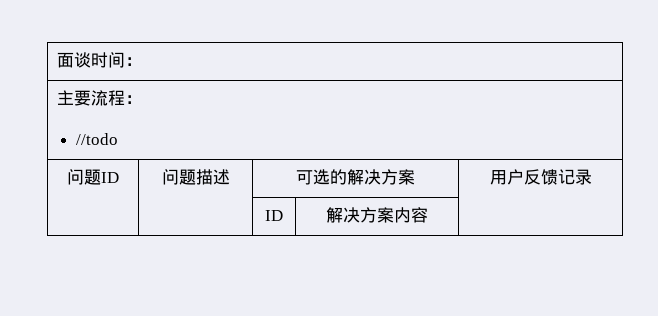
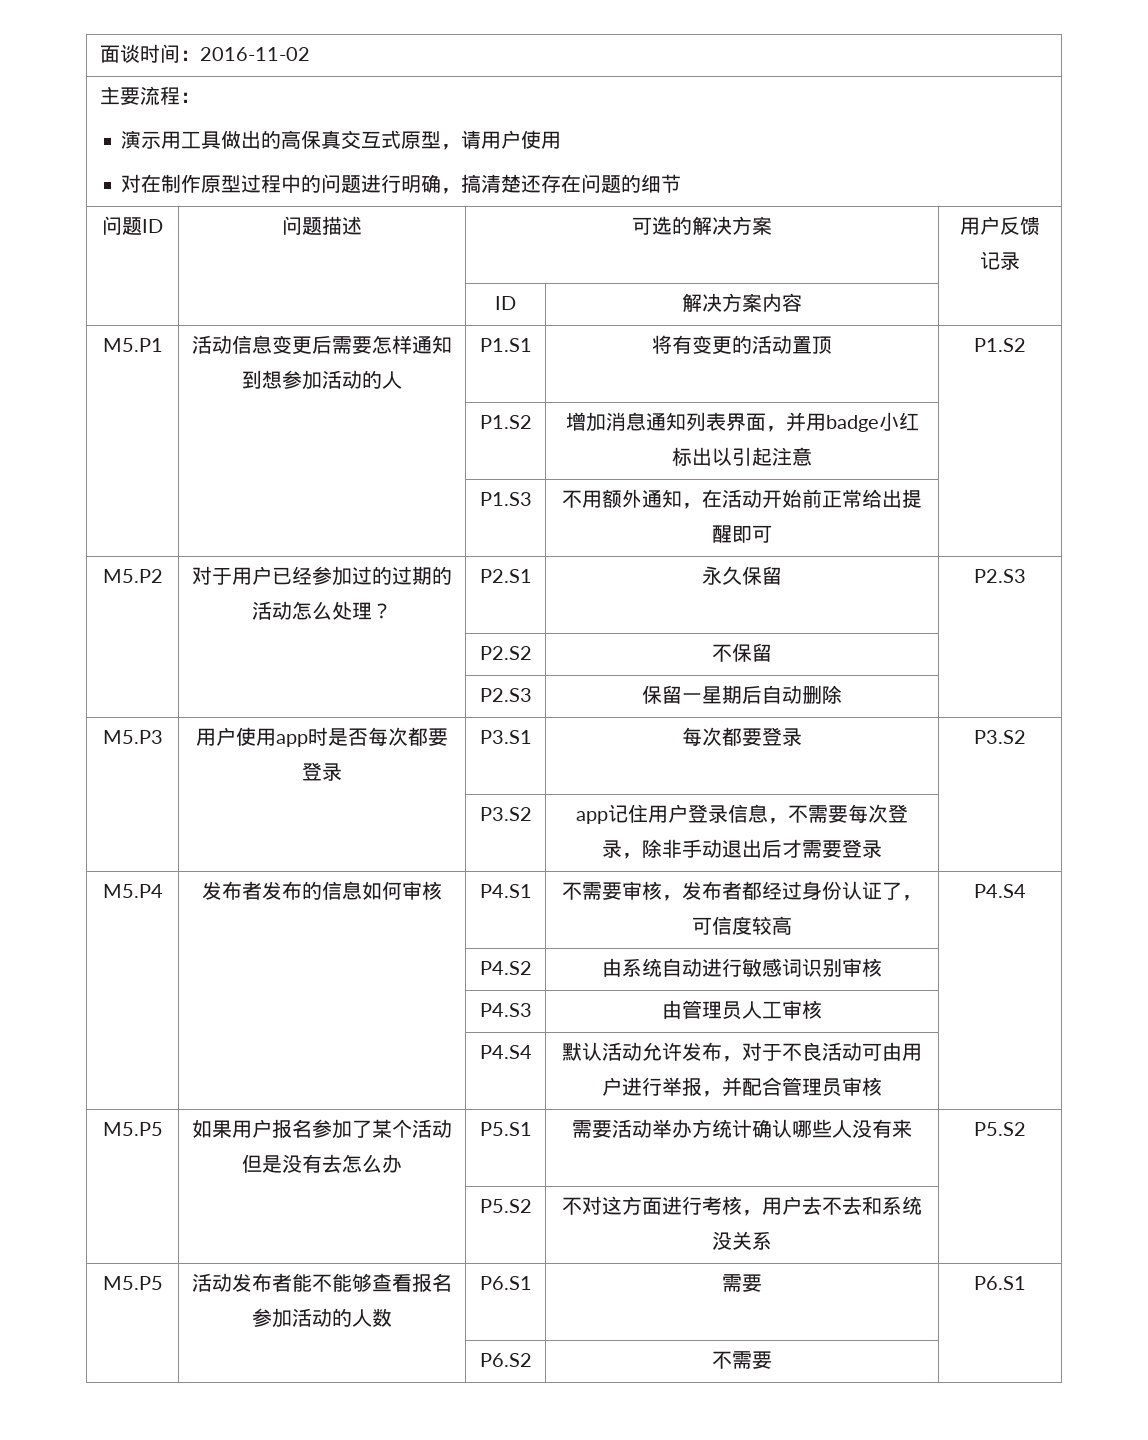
(143, 61) none -> [199,47,310,61] 2016-11-02
[76,133,119,145] //todo -> [121,130,562,150] [121,174,682,194] 演示用工具做出的高保真交互式原型，请用户使用 // 对在制作原型过程中的问题进行明确，搞清楚还存在问题的细节
(428, 215) none -> [102,338,163,352] [192,335,452,354] [242,370,402,390] [479,338,532,352] [651,335,832,354] [974,338,1026,352] [479,415,532,429] [565,412,919,432] [671,447,812,466] [479,492,532,506] [562,489,922,509] [711,525,772,543] [102,569,163,583] [192,566,452,586] [252,601,392,620] [479,569,532,583] [701,566,782,585] [974,569,1026,583] [479,646,532,660] [711,643,772,662] [479,688,532,702] [641,685,842,704] [102,730,163,744] [196,727,448,747] [302,762,342,781] [479,730,532,744] [681,727,802,746] [974,730,1026,744] [479,807,532,821] [576,804,908,824] [602,839,882,859] [102,884,163,898] [202,881,442,900] [479,884,532,898] [562,881,922,901] [691,916,792,935] [974,884,1026,898] [479,961,532,975] [602,958,882,977] [479,1003,532,1017] [661,1000,822,1020] [479,1045,532,1059] [562,1042,922,1062] [602,1077,882,1097] [102,1122,163,1136] [192,1119,452,1139] [242,1154,402,1173] [479,1122,532,1136] [572,1119,912,1138] [974,1122,1026,1136] [479,1199,532,1213] [562,1196,922,1216] [711,1231,772,1250] [102,1276,163,1290] [192,1273,452,1292] [252,1308,392,1328] [479,1276,532,1290] [721,1274,762,1292] [974,1276,1026,1290] [479,1353,532,1367] [711,1351,772,1369] // M5.P1 | 活动信息变更后需要怎样通知到想参加活动的人 | P1.S1 | 将有变更的活动置顶 | P1.S2 // | | P1.S2 | 增加消息通知列表界面，并用badge小红标出以引起注意 | // | | P1.S3 | 不用额外通知，在活动开始前正常给出提醒即可 | // M5.P2 | 对于用户已经参加过的过期的活动怎么处理？ | P2.S1 | 永久保留 | P2.S3 // | | P2.S2 | 不保留 | // | | P2.S3 | 保留一星期后自动删除 | // M5.P3 | 用户使用app时是否每次都要登录 | P3.S1 | 每次都要登录 | P3.S2 // | | P3.S2 | app记住用户登录信息，不需要每次登录，除非手动退出后才需要登录 | // M5.P4 | 发布者发布的信息如何审核 | P4.S1 | 不需要审核，发布者都经过身份认证了，可信度较高 | P4.S4 // | | P4.S2 | 由系统自动进行敏感词识别审核 | // | | P4.S3 | 由管理员人工审核 | // | | P4.S4 | 默认活动允许发布，对于不良活动可由用户进行举报，并配合管理员审核 | // M5.P5 | 如果用户报名参加了某个活动但是没有去怎么办 | P5.S1 | 需要活动举办方统计确认哪些人没有来 | P5.S2 // | | P5.S2 | 不对这方面进行考核，用户去不去和系统没关系 | // M5.P5 | 活动发布者能不能够查看报名参加活动的人数 | P6.S1 | 需要 | P6.S1 // | | P6.S2 | 不需要 |

